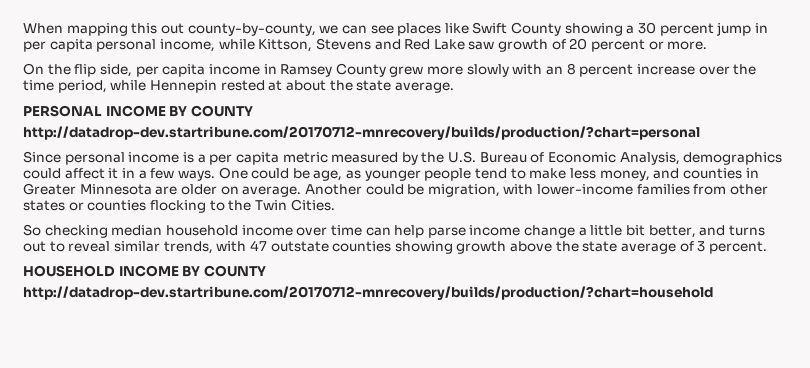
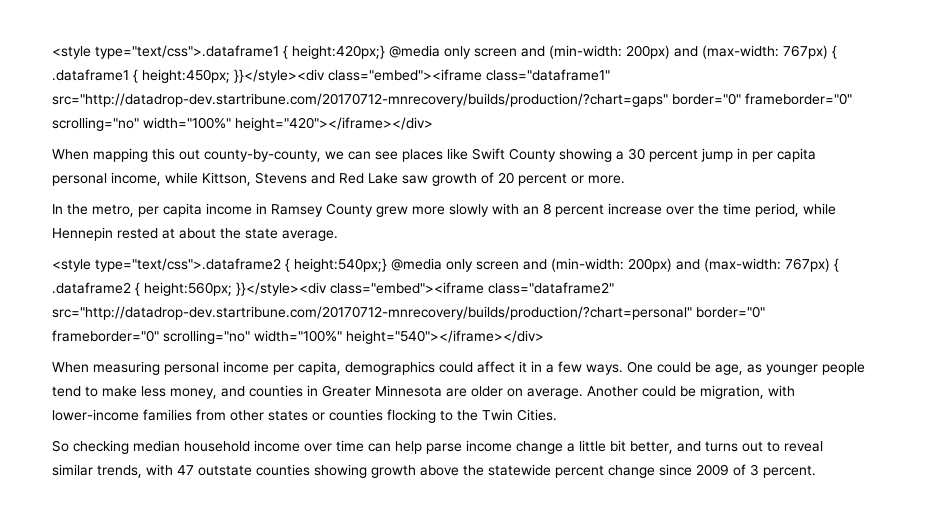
(23, 28) none -> [52,45,837,59] [52,69,610,83] [52,93,852,107] [52,117,433,131] <style type="text/css">.dataframe1 { height:420px;} @media only screen and (min-width: 200px) and (max-width: 767px) { .dataframe1 { height:450px; }}</style><div class="embed"><iframe class="dataframe1" src="http://datadrop-dev.startribune.com/20170712-mnrecovery/builds/production/?chart=gaps" border="0" frameborder="0" scrolling="no" width="100%" height="420"></iframe></div> //
[23,63,132,77] On the flip side, -> [52,204,134,217] In the metro,
[23,105,253,117] [23,126,700,140] [23,151,680,165] PERSONAL INCOME BY COUNTY // http://datadrop-dev.startribune.com/20170712-mnrecovery/builds/production/?chart=personal // Since personal income is a per capita metric measured by the U.S. Bureau of Economic Analysis, -> [52,258,839,272] [52,282,614,296] [52,306,765,320] [52,330,544,344] [52,361,341,375] <style type="text/css">.dataframe2 { height:540px;} @media only screen and (min-width: 200px) and (max-width: 767px) { .dataframe2 { height:560px; }}</style><div class="embed"><iframe class="dataframe2" src="http://datadrop-dev.startribune.com/20170712-mnrecovery/builds/production/?chart=personal" border="0" frameborder="0" scrolling="no" width="100%" height="540"></iframe></div> // When measuring personal income per capita,
[582,241,767,254] [23,265,266,277] [23,286,713,300] state average of 3 percent. // HOUSEHOLD INCOME BY COUNTY // http://datadrop-dev.startribune.com/20170712-mnrecovery/builds/production/?chart=household -> [488,464,816,478] statewide percent change since 2009 of 3 percent.

